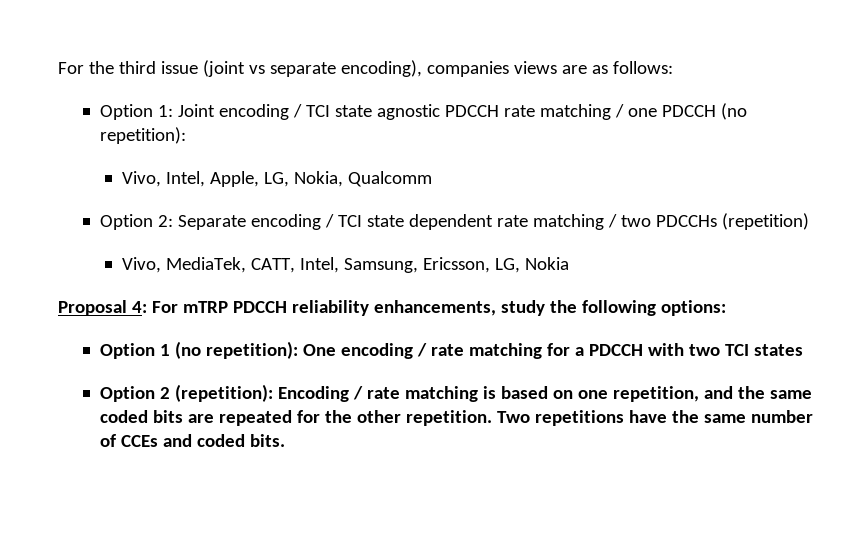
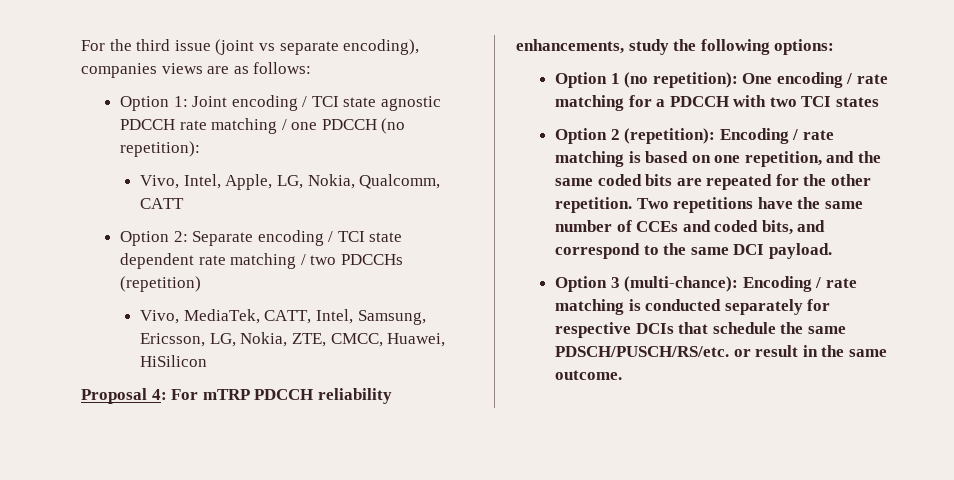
[347,171,432,187] Qualcomm -> [359,174,441,189] [140,198,185,209] Qualcomm, CATT
[524,257,569,270] Nokia -> [240,332,446,347] [140,355,208,367] Nokia, ZTE, CMCC, Huawei, HiSilicon
[249,434,285,447] bits. -> [761,220,826,235] [554,243,832,259] [554,276,857,292] [554,299,831,315] [554,322,846,338] [554,345,887,357] [554,370,622,380] bits, and correspond to the same DCI payload. // Option 3 (multi-chance): Encoding / rate matching is conducted separately for respective DCIs that schedule the same PDSCH/PUSCH/RS/etc. or result in the same outcome.

